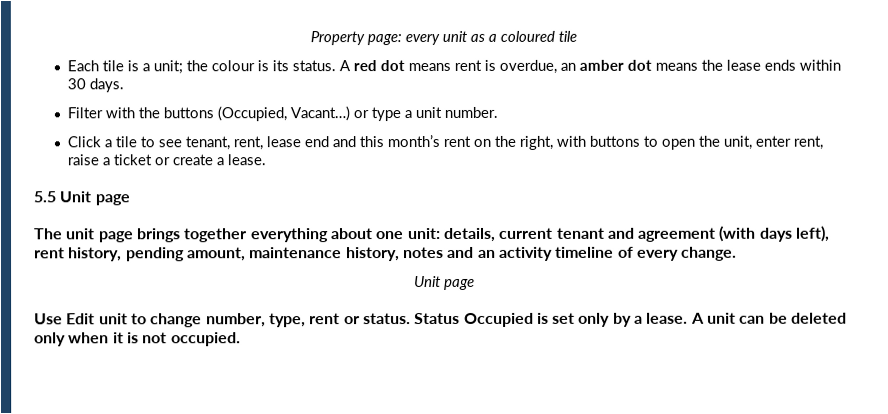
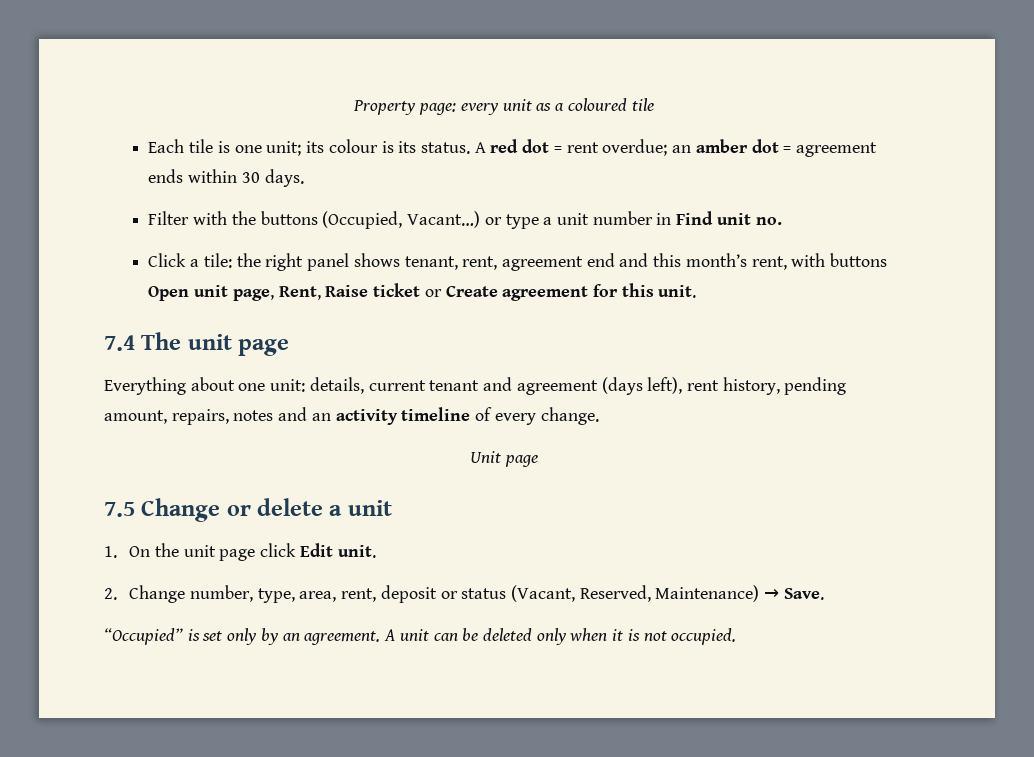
[141,60,208,75] a unit; the -> [234,141,325,156] one unit; its
[407,59,761,74] means rent is overdue, an amber dot means the lease -> [553,139,877,157] = rent overdue; an amber dot = agreement
[443,106,498,119] [66,136,182,148] number. // Click a tile to see -> [592,211,782,225] [148,253,400,271] number in Find unit no. // Click a tile: the right panel shows
[265,136,301,148] lease -> [502,256,584,271] agreement
[442,135,823,150] [66,154,266,166] [33,191,130,206] rent on the right, with buttons to open the unit, enter rent, raise a ticket or create a lease. // 5.5 Unit page // -> [751,253,888,270] [148,283,697,301] [104,335,135,351] rent, with buttons Open unit page, Rent, Raise ticket or Create agreement for this unit. // 7.4
[136,228,329,243] brings together everything -> [104,377,186,395] // Everything
[719,225,793,242] (with days -> [601,377,643,395] (days
[249,247,400,262] maintenance history, -> [171,409,229,425] repairs,
[34,312,534,328] Use Edit unit to change number, type, rent or status. Status Occupied -> [104,498,392,522] [104,543,376,561] [104,585,824,603] [104,628,183,645] 7.5 Change or delete a unit // 1. On the unit page click Edit unit. // 2. Change number, type, area, rent, deposit or status (Vacant, Reserved, Maintenance) → Save. // “Occupied”
[634,312,689,324] a lease. -> [282,631,381,645] an agreement.

